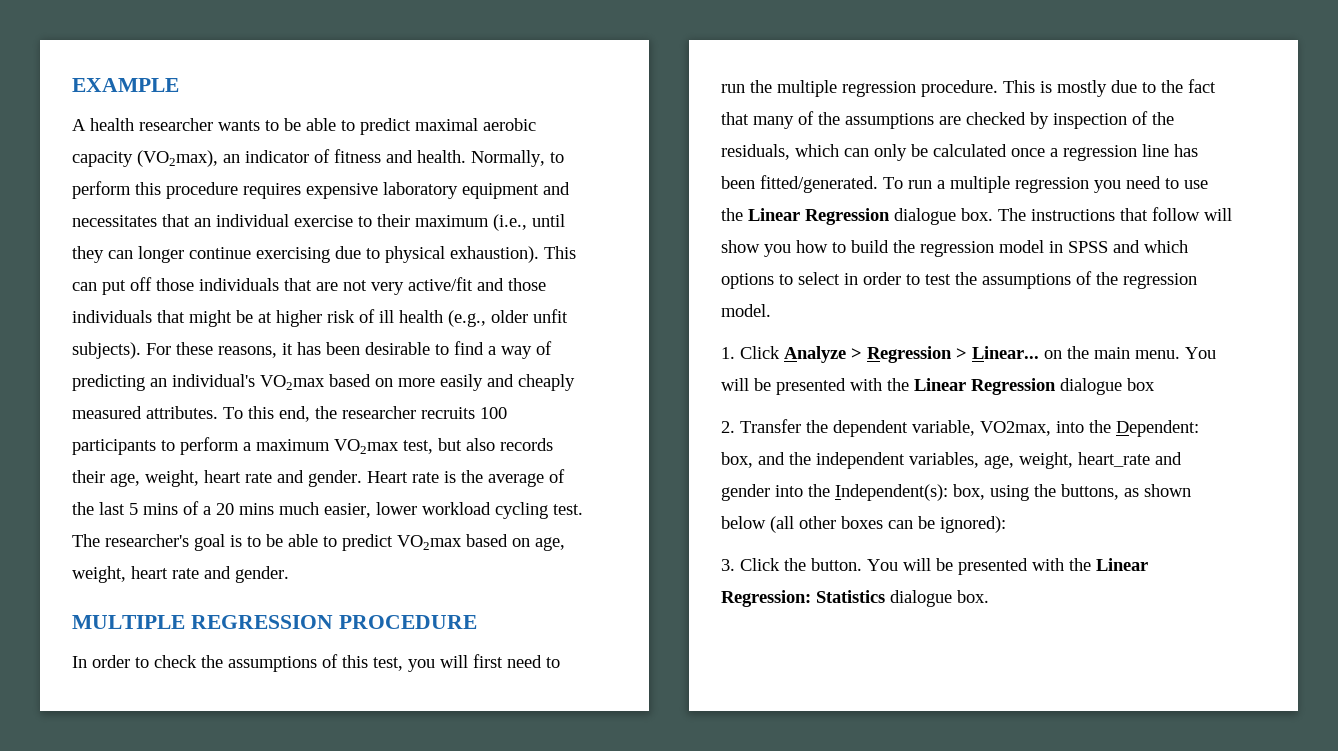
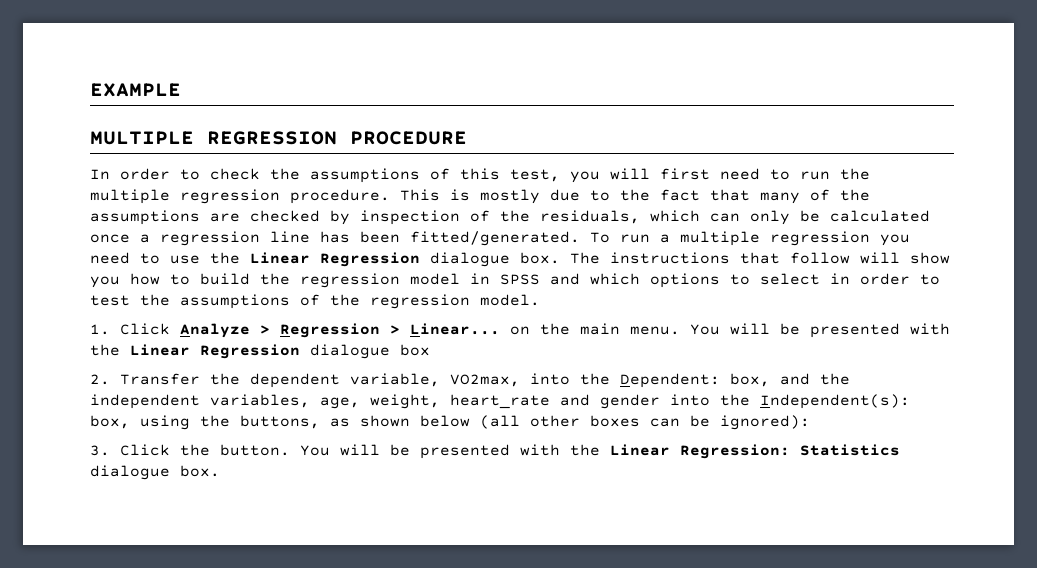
[72,118,536,135] [72,149,564,167] [72,181,570,199] [72,214,565,231] [72,246,576,263] [72,277,546,295] [72,309,568,327] [72,341,552,359] [72,374,575,391] [72,406,507,422] [72,437,553,455] [72,469,565,487] [72,501,583,519] [72,534,565,551] [72,566,289,583] // A health researcher wants to be able to predict maximal aerobic capacity (VO2max), an indicator of fitness and health. Normally, to perform this procedure requires expensive laboratory equipment and necessitates that an individual exercise to their maximum (i.e., until they can longer continue exercising due to physical exhaustion). This can put off those individuals that are not very active/fit and those individuals that might be at higher risk of ill health (e.g., older unfit subjects). For these reasons, it has been desirable to find a way of predicting an individual's VO2max based on more easily and cheaply measured attributes. To this end, the researcher recruits 100 participants to perform a maximum VO2max test, but also records their age, weight, heart rate and gender. Heart rate is the average of the last 5 mins of a 20 mins much easier, lower workload cycling test. The researcher's goal is to be able to predict VO2max based on age, weight, heart rate and gender. -> (181, 90) none

